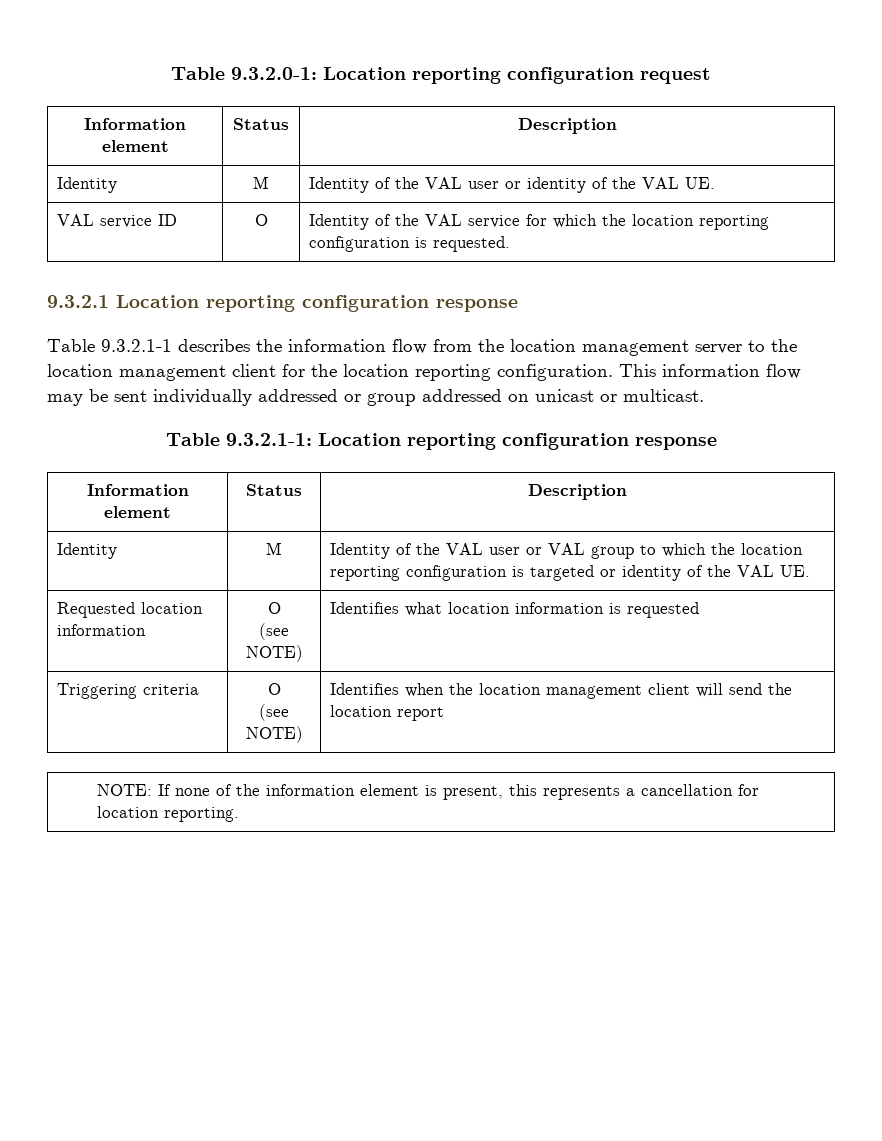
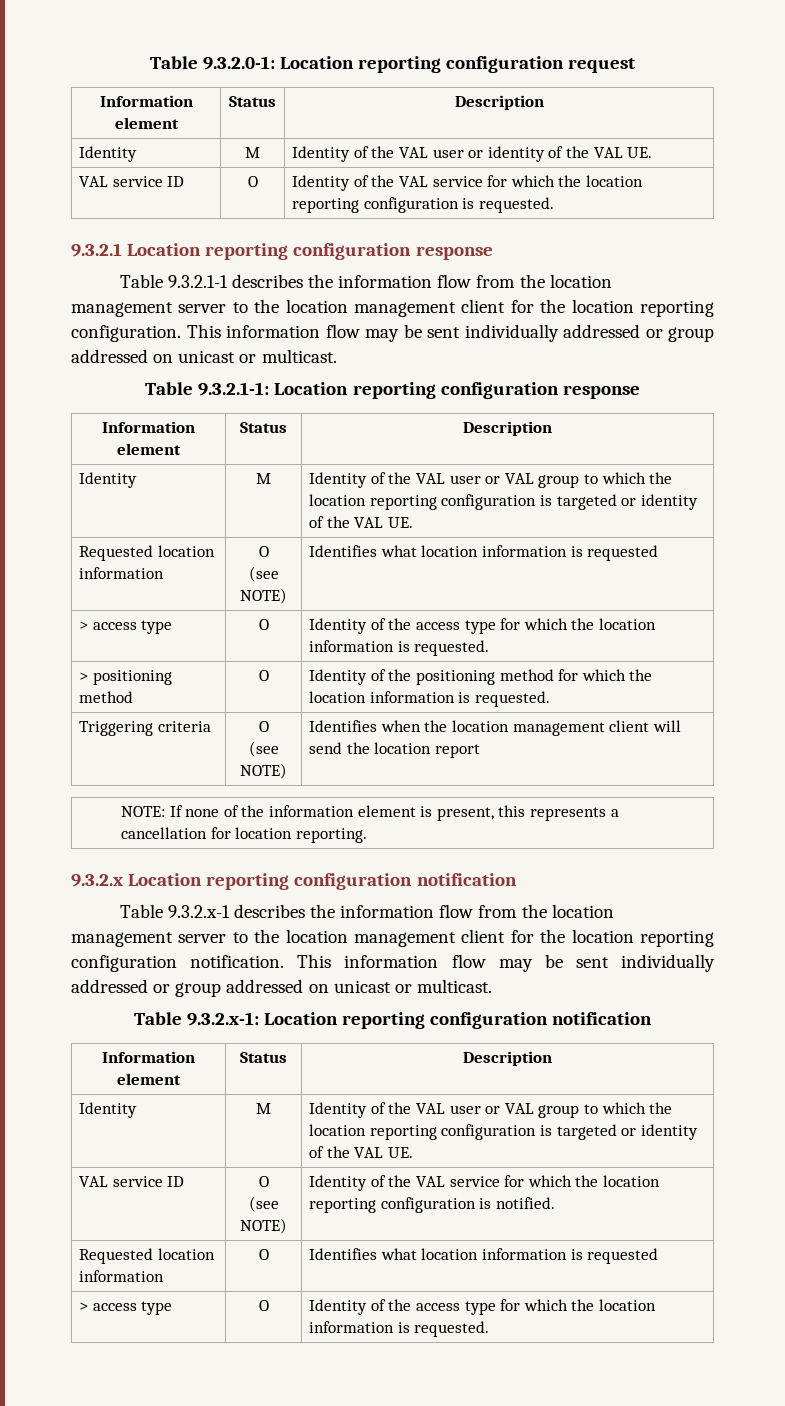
(700, 610) none -> [79,620,173,634] [258,619,269,630] [309,618,657,634] [309,640,490,656] [79,670,172,685] [79,691,134,703] [258,670,269,681] [309,669,653,685] [309,691,551,707] // > access type | O | Identity of the access type for which the location information is requested. // > positioning method | O | Identity of the positioning method for which the location information is requested.
(239, 814) none -> [71,873,517,890] [119,904,614,918] [71,929,714,947] [71,954,715,972] [71,979,492,997] [133,1012,653,1029] [102,1051,195,1063] [117,1073,181,1085] [240,1052,287,1063] [463,1051,552,1066] [79,1102,138,1118] [256,1103,271,1114] [309,1102,673,1118] [309,1124,698,1140] [309,1146,414,1158] [79,1176,185,1187] [258,1176,269,1187] [248,1196,279,1212] [240,1218,287,1234] [309,1175,661,1191] [309,1197,556,1213] [79,1248,215,1264] [79,1270,165,1282] [258,1249,269,1260] [309,1248,659,1264] [79,1301,173,1315] [258,1300,269,1311] [309,1299,657,1315] [309,1321,490,1337] // 9.3.2.x Location reporting configuration notification // Table 9.3.2.x-1 describes the information flow from the location management server to the location management client for the location reporting configuration notification. This information flow may be sent individually addressed or group addressed on unicast or multicast. // Table 9.3.2.x-1: Location reporting configuration notification // Information element | Status | Description // Identity | M | Identity of the VAL user or VAL group to which the location reporting configuration is targeted or identity of the VAL UE. // VAL service ID | O // (see NOTE) | Identity of the VAL service for which the location reporting configuration is notified. // Requested location information | O | Identifies what location information is requested // > access type | O | Identity of the access type for which the location information is requested.

